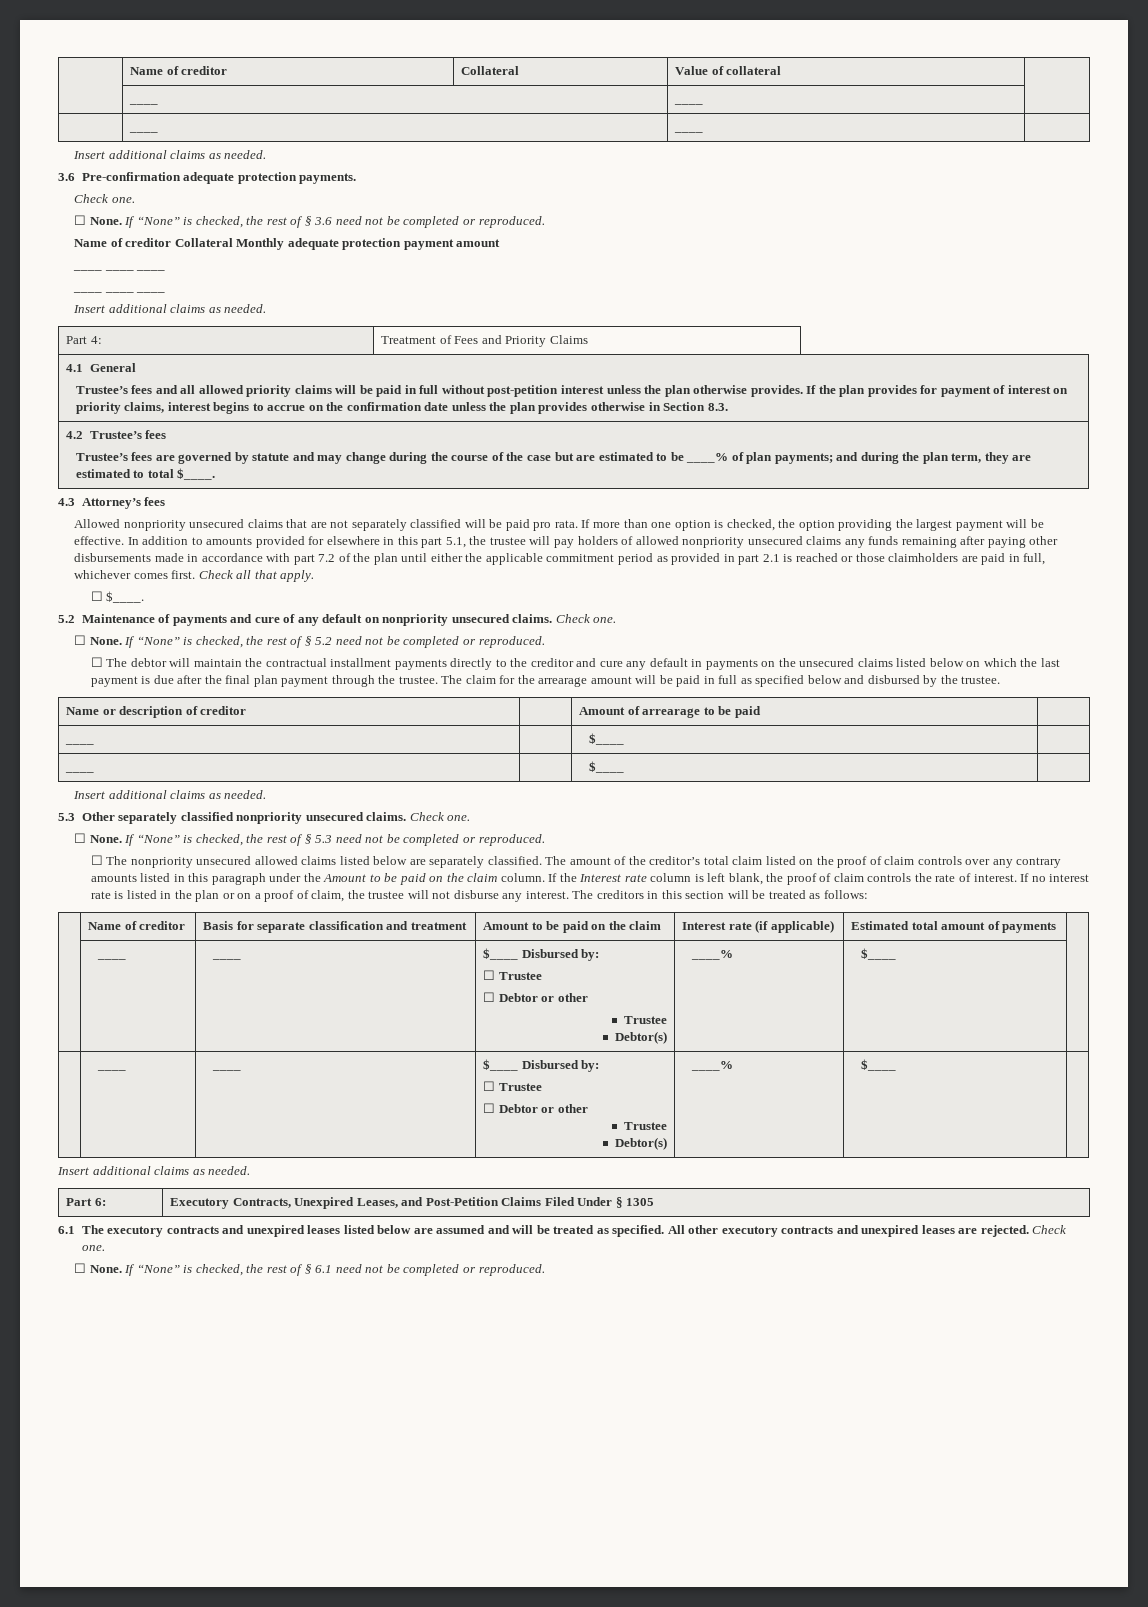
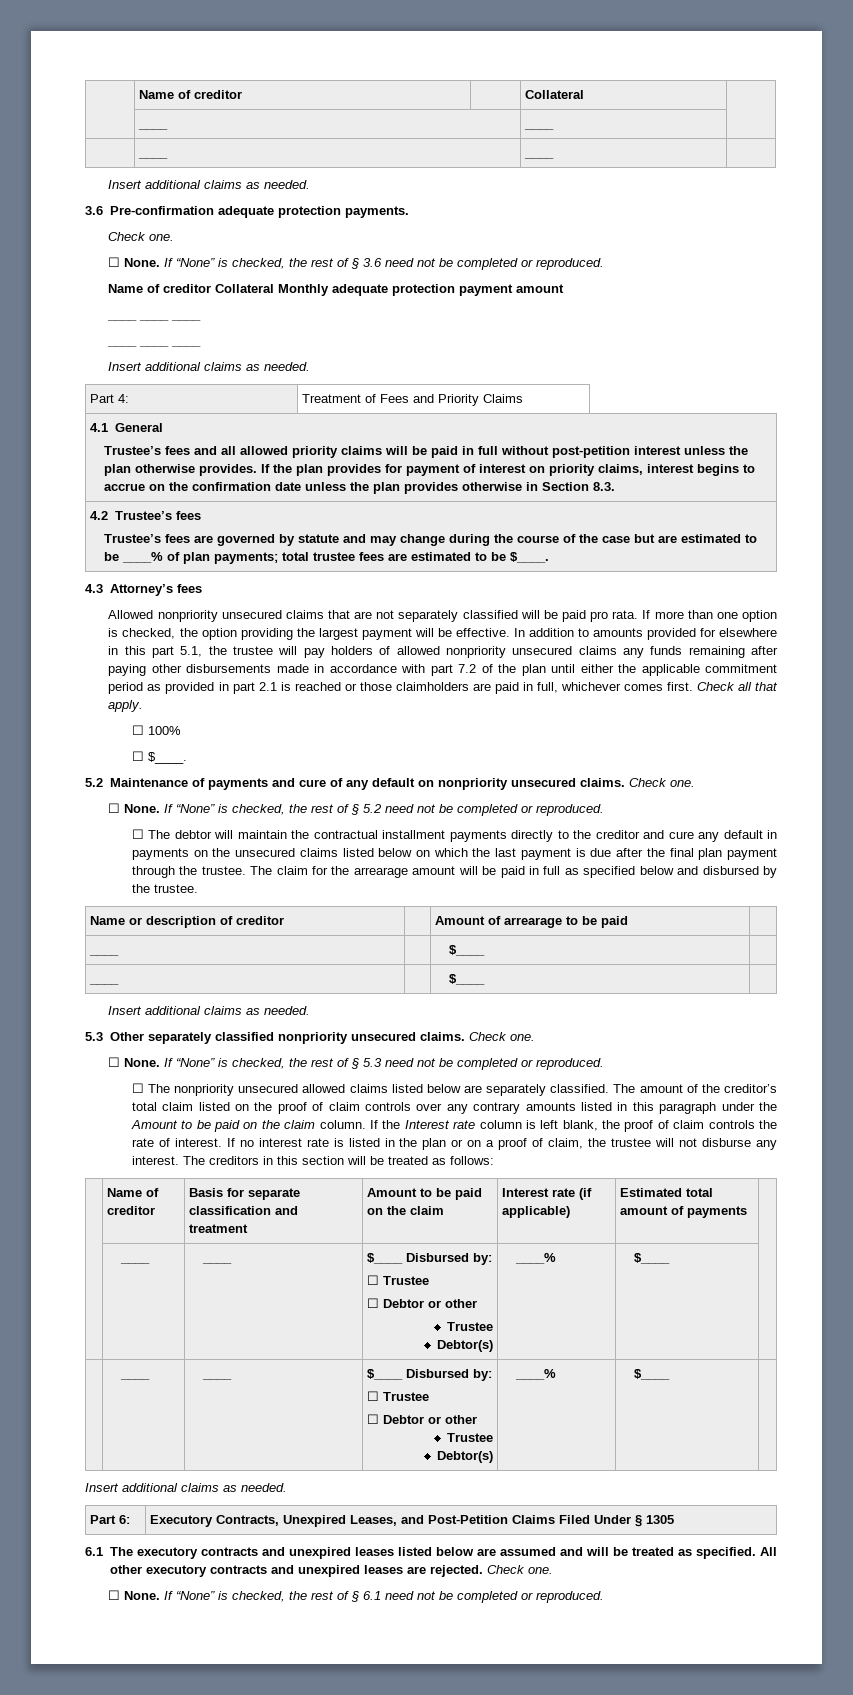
[130,66,228,75] [461,66,520,75] [675,66,782,75] | Name of creditor | Collateral | Value of collateral -> [139,90,243,99] [525,90,585,99] | Name of creditor | | Collateral
[836,452,1032,464] [75,469,174,478] and during the plan term, they are estimated to total -> [282,552,507,561] total trustee fees are estimated to be
(315, 576) none -> [131,725,181,735] // ☐ 100%

